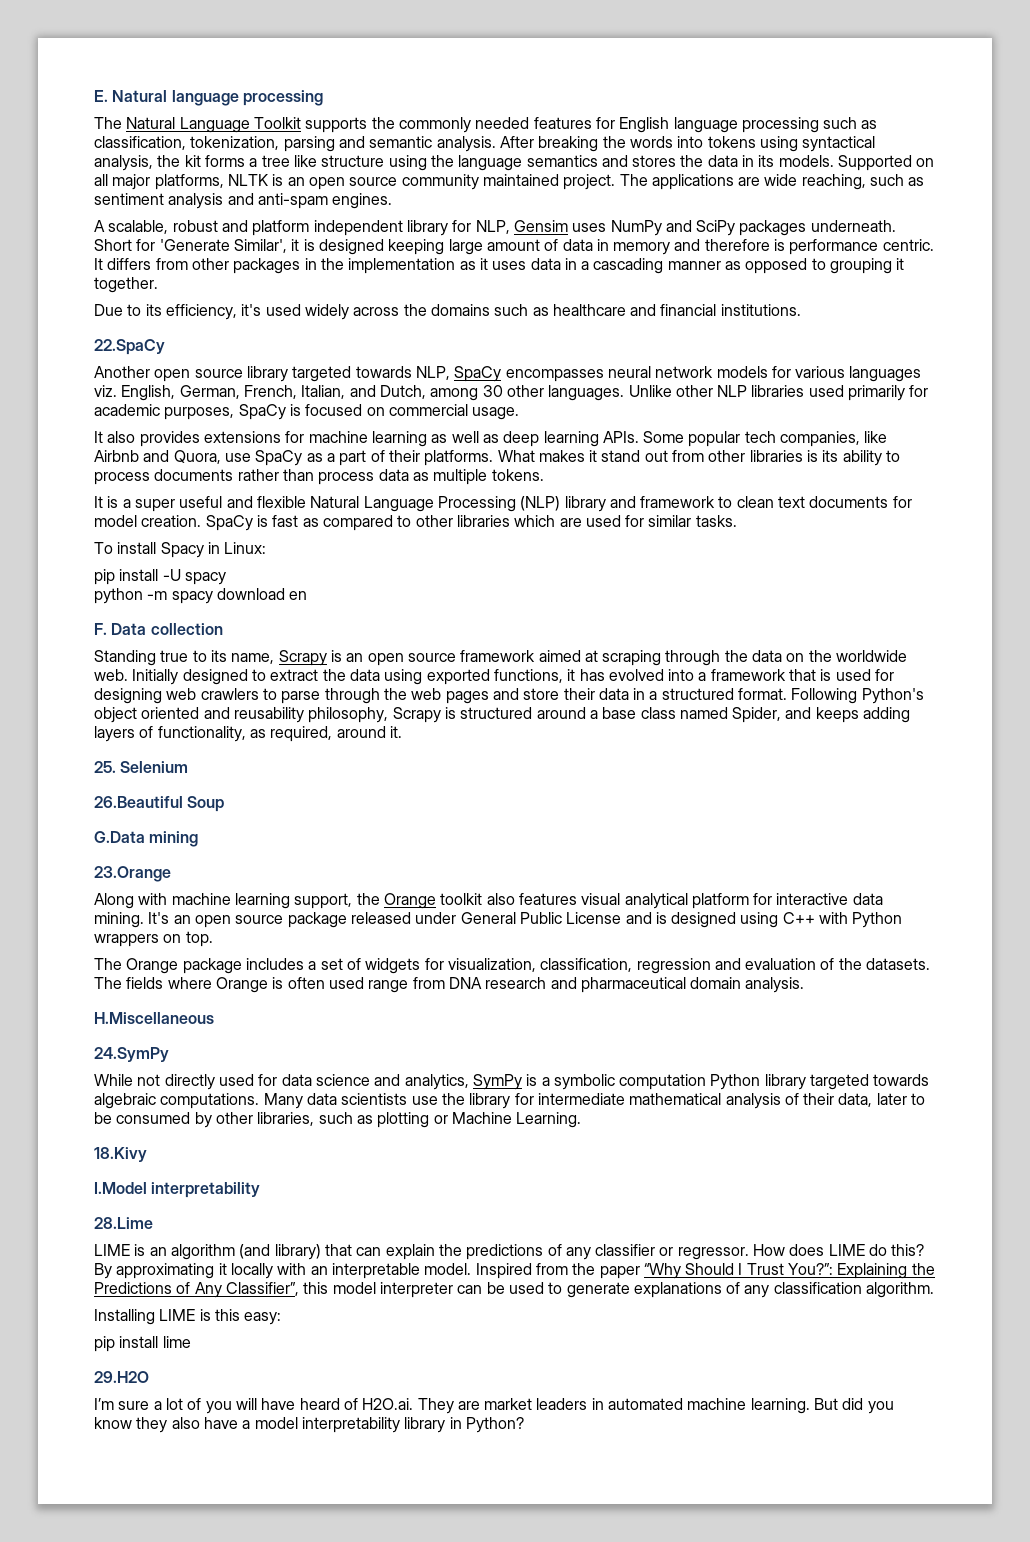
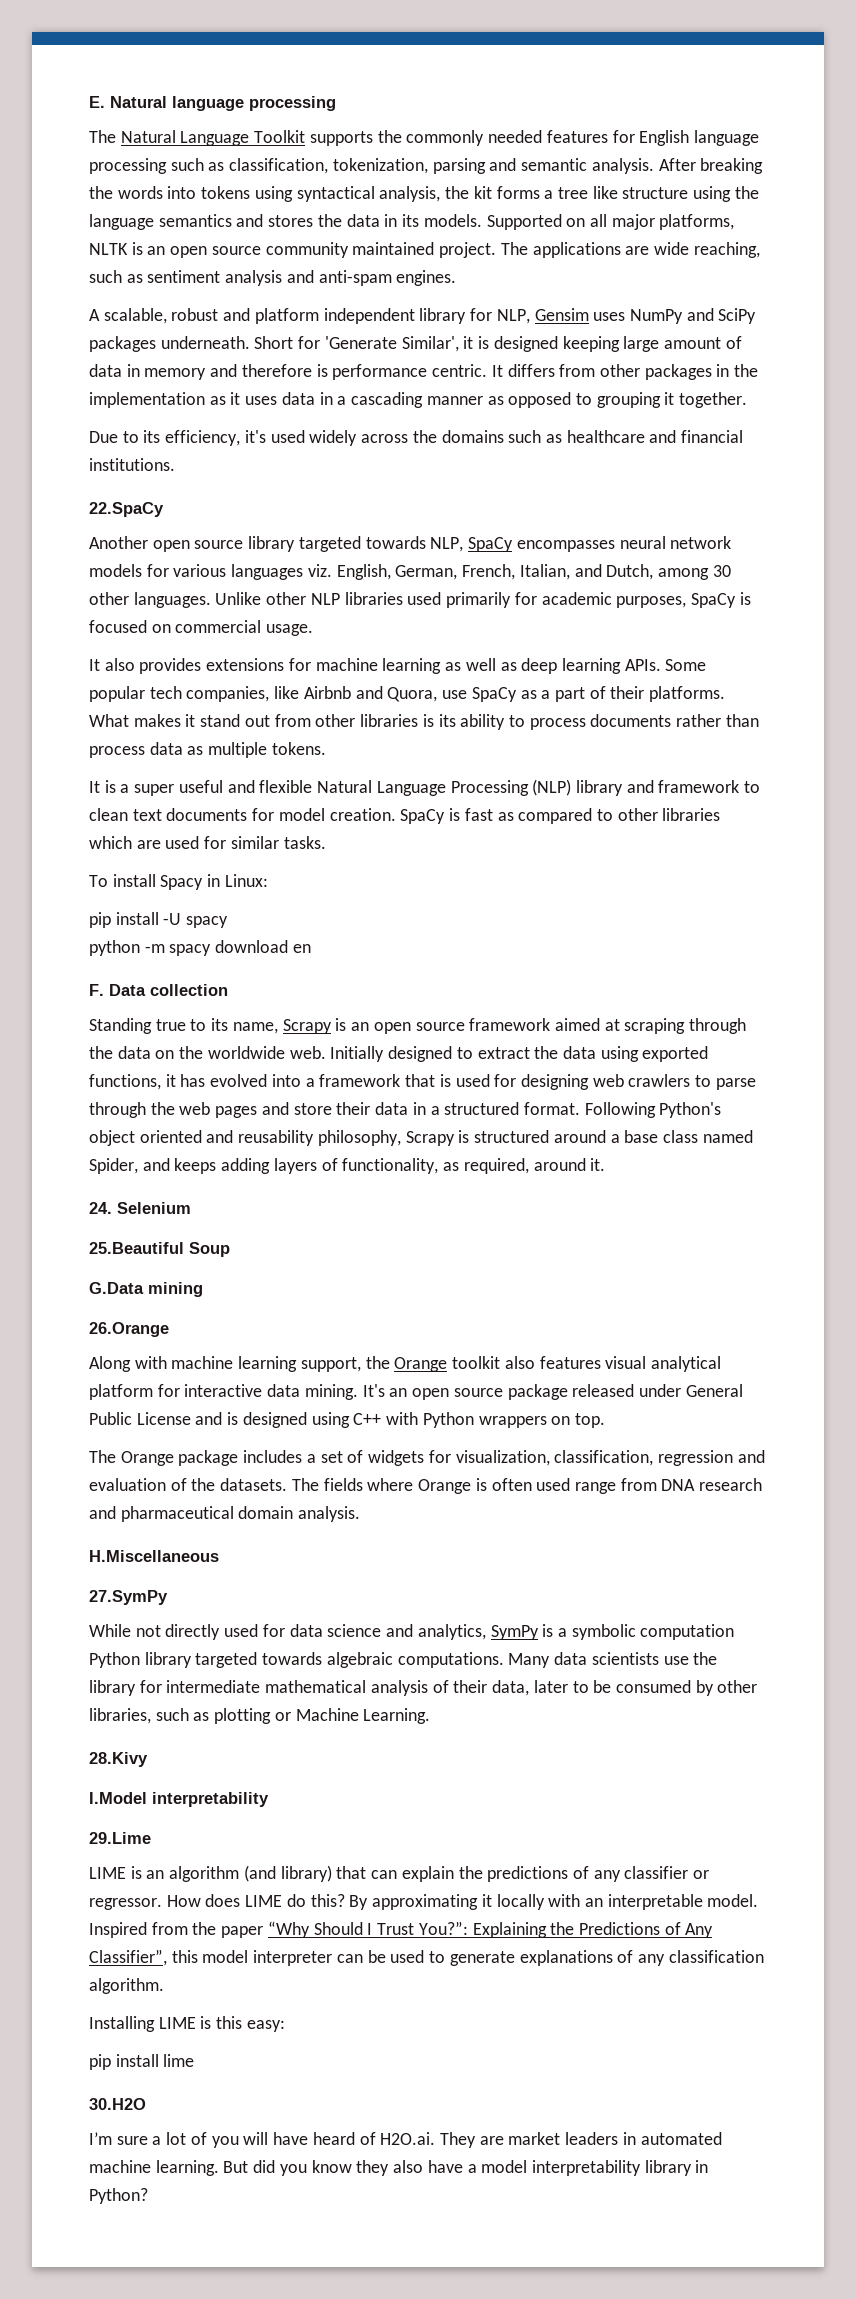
[94,761,116,773] 25. -> [89,1202,112,1214] 24.
[94,796,183,808] 26.Beautiful -> [89,1242,184,1254] 25.Beautiful
[94,866,171,882] 23.Orange -> [89,1322,169,1337] 26.Orange
[94,1047,169,1062] 24.SymPy -> [89,1590,168,1605] 27.SymPy
[94,1147,147,1162] 18.Kivy -> [89,1752,148,1767] 28.Kivy
[94,1217,153,1229] 28.Lime -> [89,1832,151,1844] 29.Lime
[94,1371,149,1383] 29.H2O -> [89,2098,146,2110] 30.H2O

